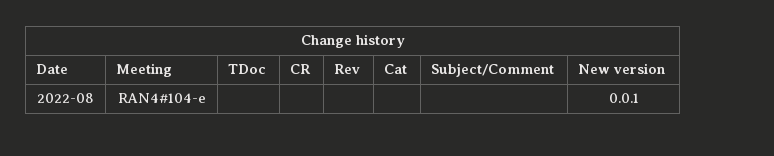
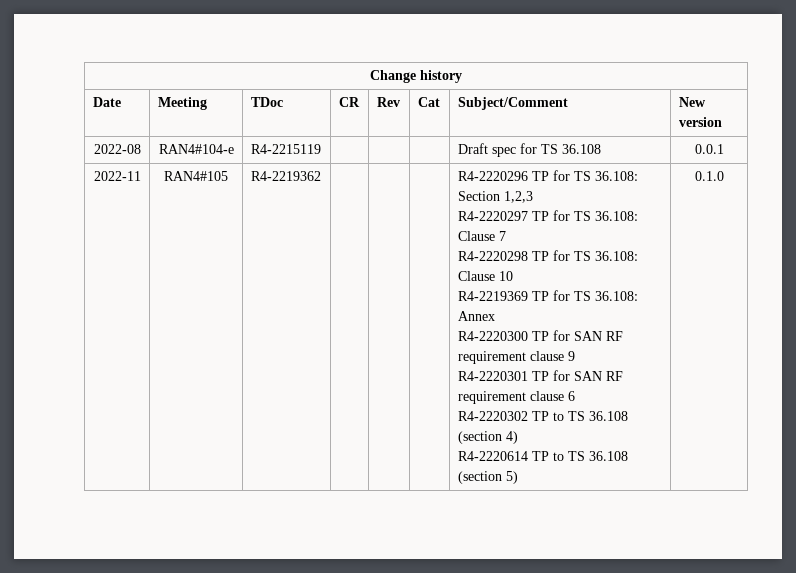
[608,93,639,103] | | | | | 0.0.1 -> [250,144,321,154] [457,143,601,157] [694,144,724,154] [93,171,141,181] [164,171,228,181] [250,171,321,181] [457,170,638,181] [457,191,533,203] [457,210,638,221] [457,231,506,241] [457,250,638,261] [457,271,513,281] [457,290,638,301] [457,311,495,321] [457,330,623,341] [457,351,575,364] [457,370,623,381] [457,391,575,404] [457,411,628,421] [457,431,518,444] [457,451,628,461] [457,471,518,484] [694,171,724,181] R4-2215119 | | | | Draft spec for TS 36.108 | 0.0.1 // 2022-11 | RAN4#105 | R4-2219362 | | | | R4-2220296 TP for TS 36.108: Section 1,2,3 // R4-2220297 TP for TS 36.108: Clause 7 // R4-2220298 TP for TS 36.108: Clause 10 // R4-2219369 TP for TS 36.108: Annex // R4-2220300 TP for SAN RF requirement clause 9 // R4-2220301 TP for SAN RF requirement clause 6 // R4-2220302 TP to TS 36.108 (section 4) // R4-2220614 TP to TS 36.108 (section 5) | 0.1.0

